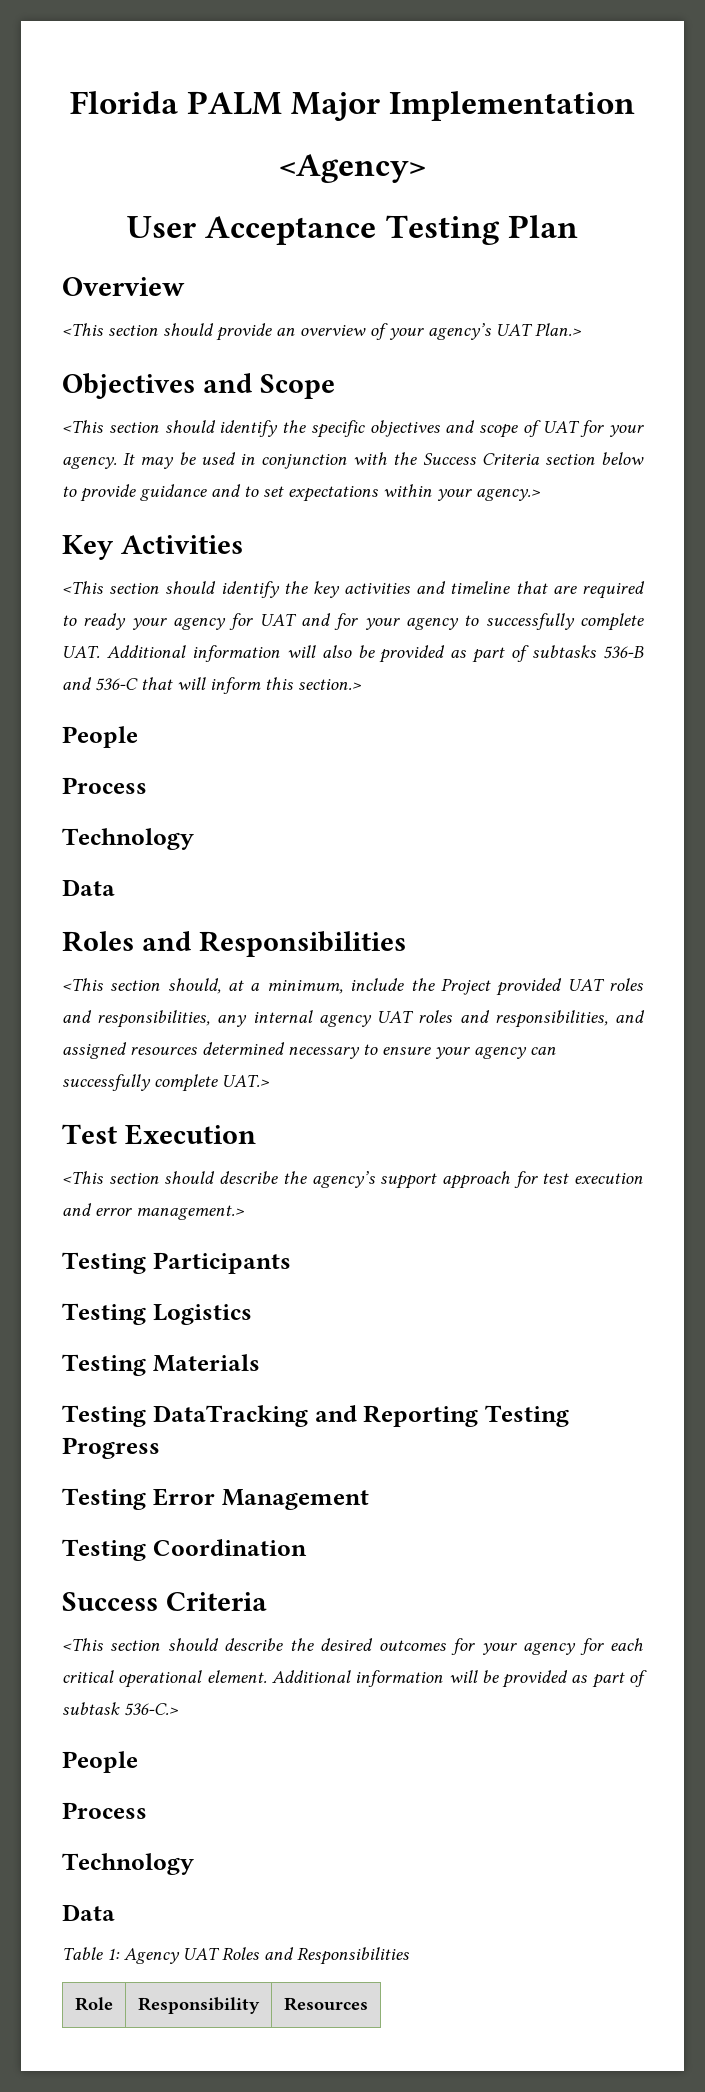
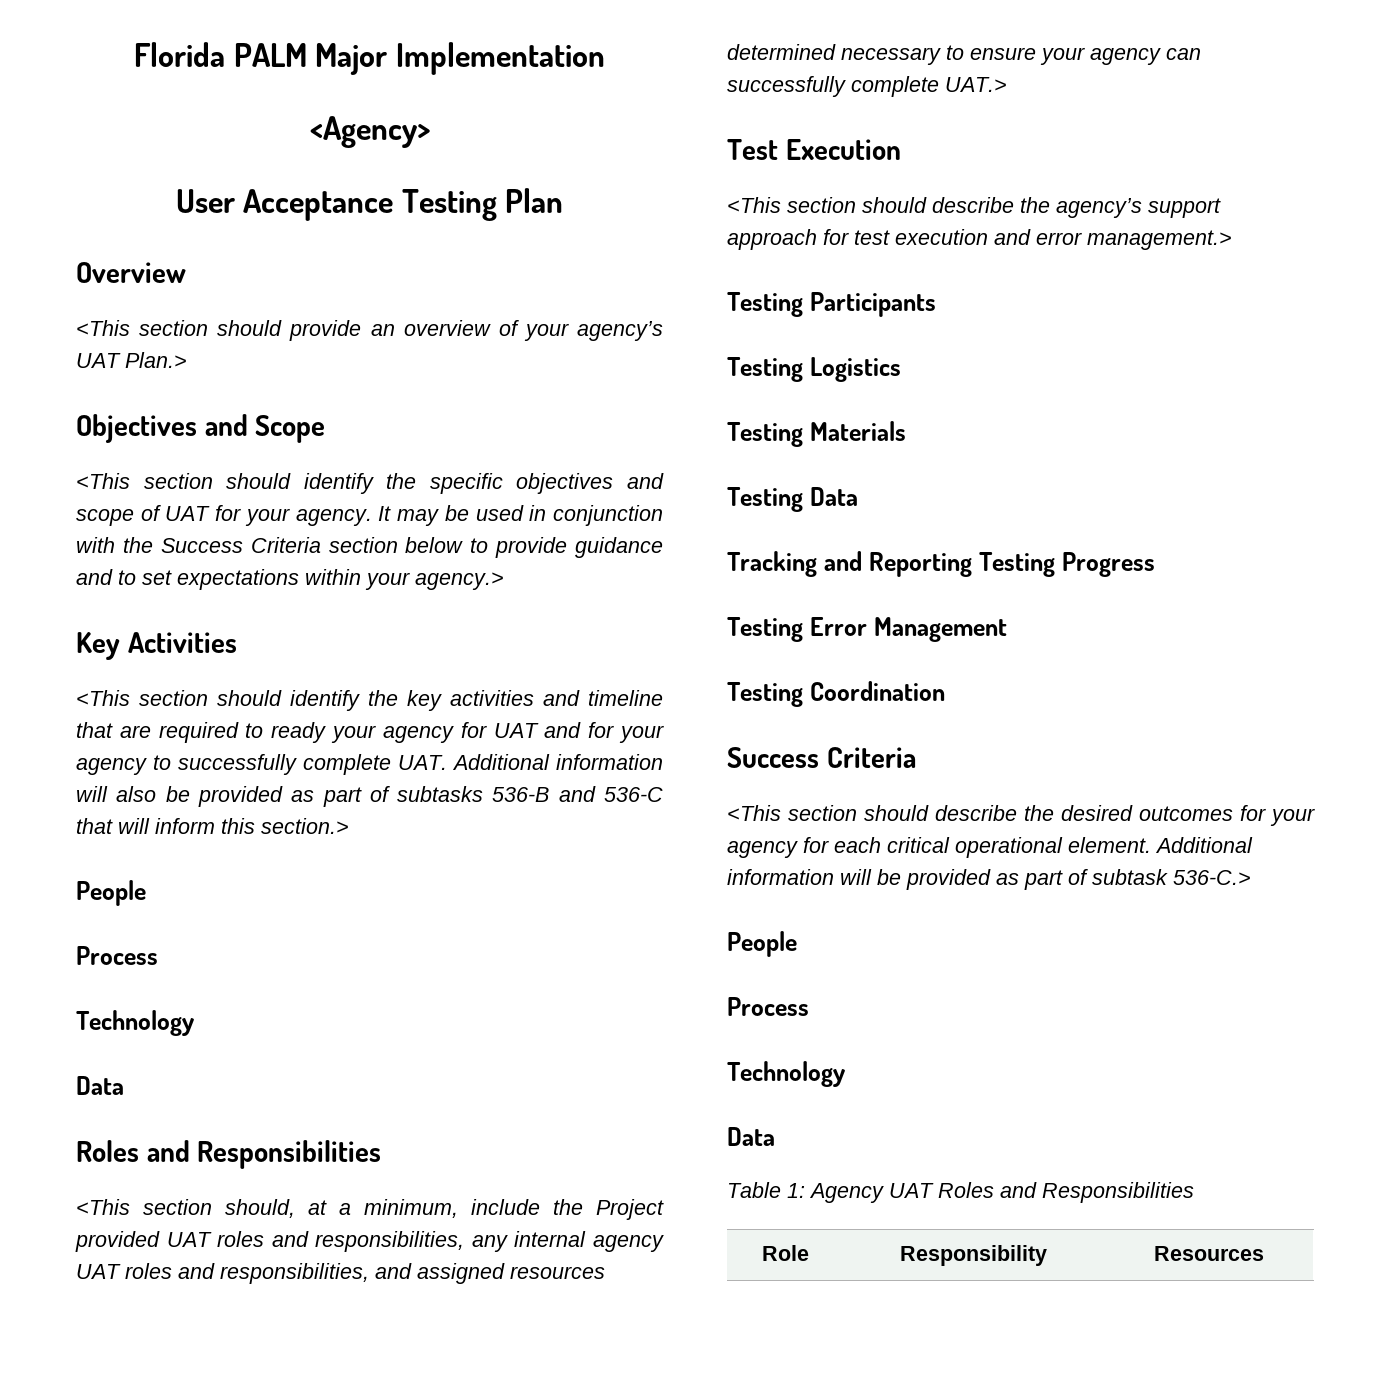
[152,1405,308,1427] DataTracking -> [809,487,858,506] [727,551,817,577] Data // Tracking

